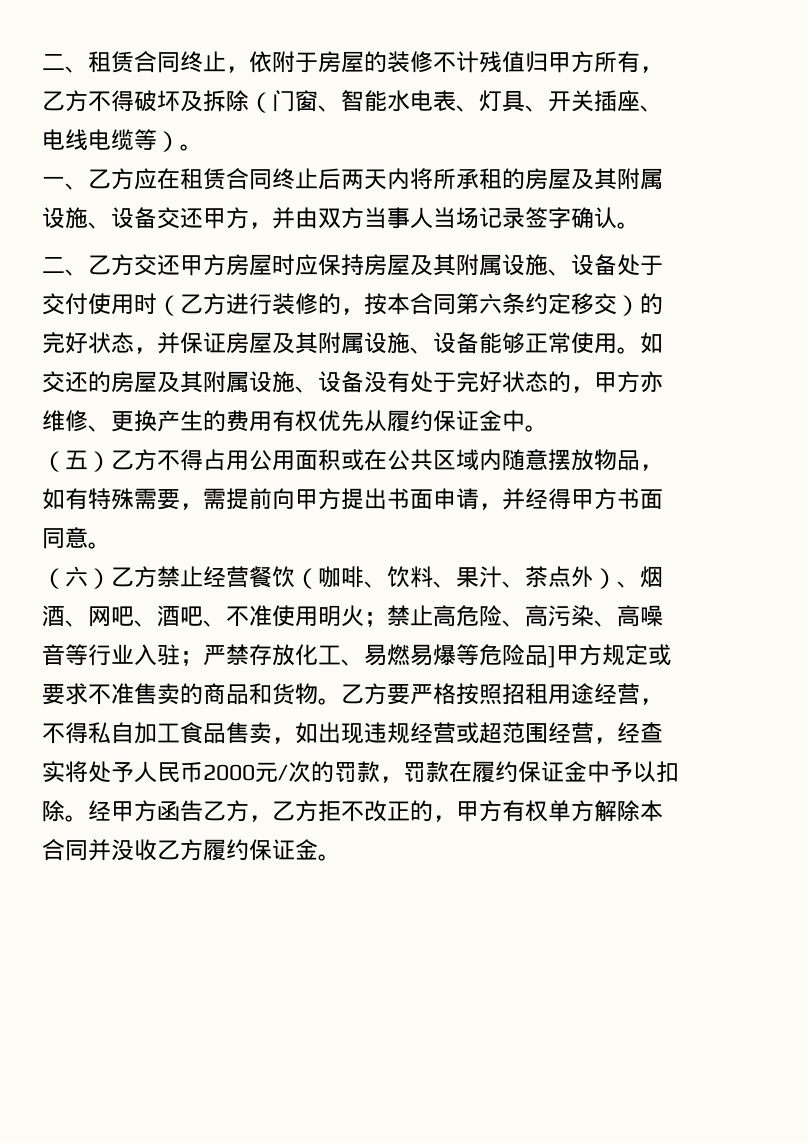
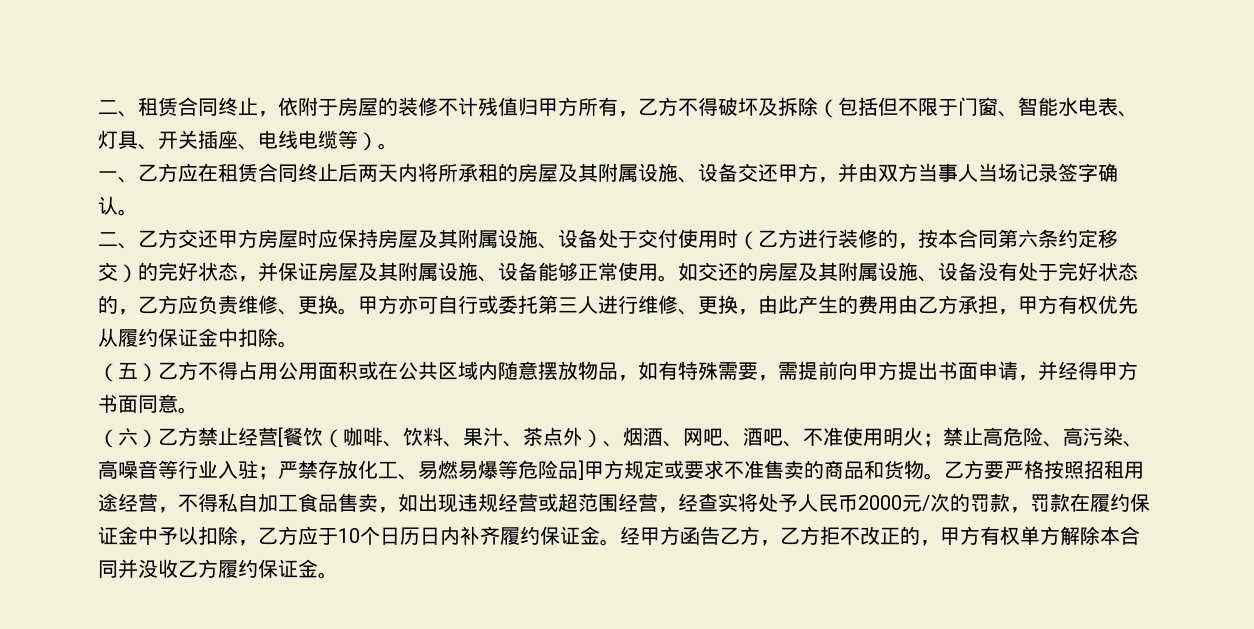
(272, 102) none -> [838,97,958,116] 包括但不限于
[594,371,663,393] [42,410,272,432] 甲方亦维修、更换产生的费用 -> [138,295,1058,315] 乙方应负责维修、更换。甲方亦可自行或委托第三人进行维修、更换，由此产生的费用由乙方承担，甲方
(525, 421) none -> [238,328,278,347] 扣除
(249, 577) none -> [278,427,283,447] [
(65, 811) none -> [238,526,600,546] ，乙方应于10个日历日内补齐履约保证金

